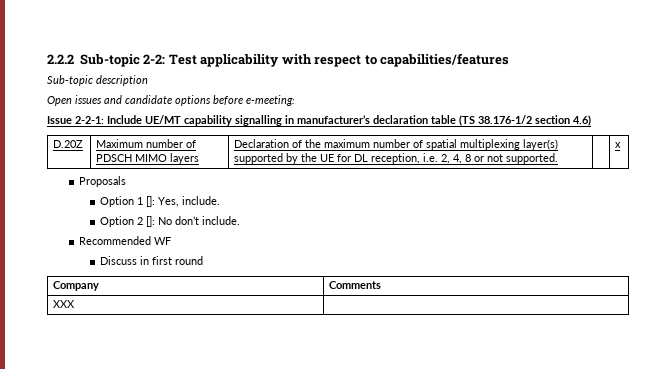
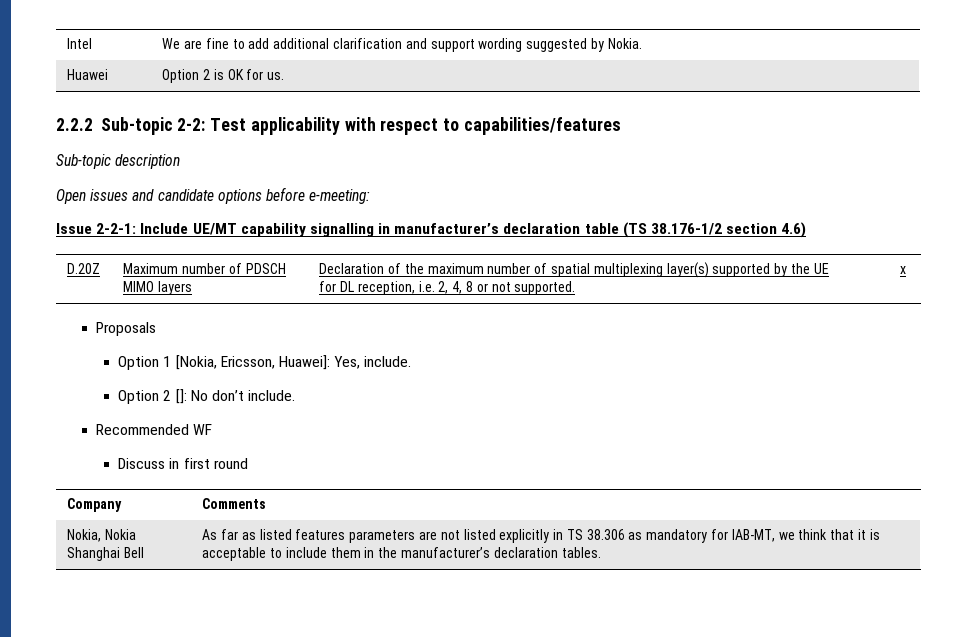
(47, 59) none -> [67,38,93,49] [162,38,642,52] [67,69,109,80] [162,69,285,83] Intel | We are fine to add additional clarification and support wording suggested by Nokia. // Huawei | Option 2 is OK for us. //
[145,196,155,207] []: -> [175,355,330,370] [Nokia, Ericsson, Huawei]:
[53,300,76,308] XXX | -> [67,529,137,542] [67,547,145,561] [202,529,880,543] [202,547,601,561] Nokia, Nokia Shanghai Bell | As far as listed features parameters are not listed explicitly in TS 38.306 as mandatory for IAB-MT, we think that it is acceptable to include them in the manufacturer’s declaration tables.

